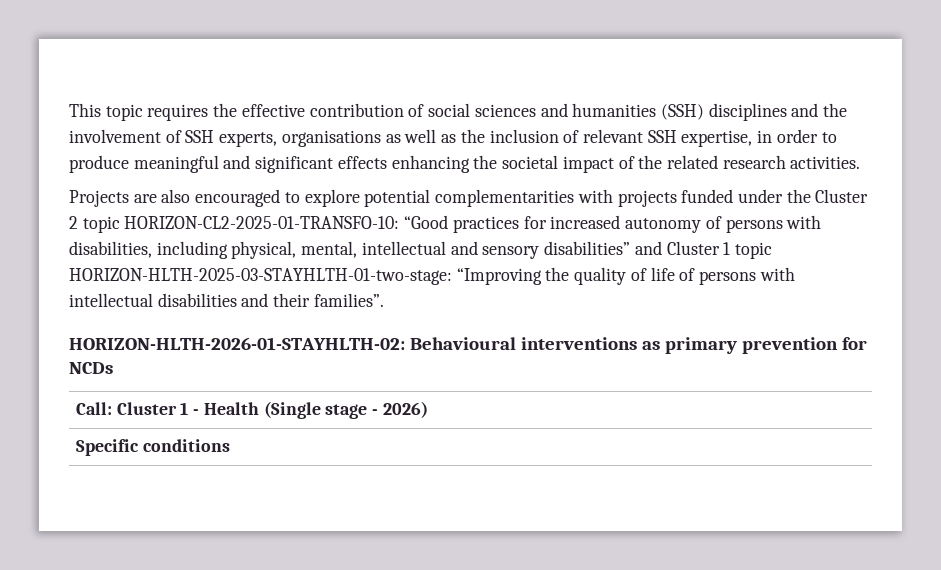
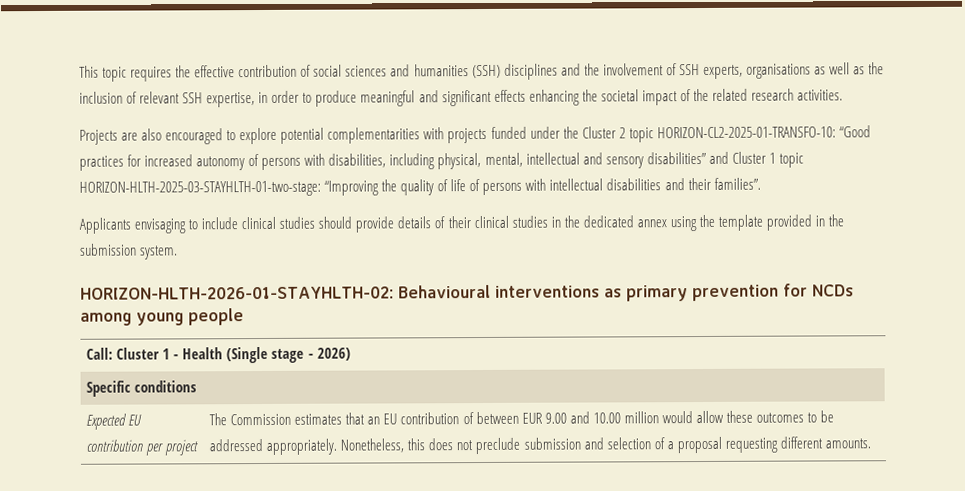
(384, 300) none -> [79,214,845,234] [79,243,179,260] // Applicants envisaging to include clinical studies should provide details of their clinical studies in the dedicated annex using the template provided in the submission system.
(113, 368) none -> [80,308,244,326] among young people
(230, 445) none -> [86,413,143,430] [86,439,199,456] [209,410,835,426] [209,436,871,455] // Expected EU contribution per project | The Commission estimates that an EU contribution of between EUR 9.00 and 10.00 million would allow these outcomes to be addressed appropriately. Nonetheless, this does not preclude submission and selection of a proposal requesting different amounts.

